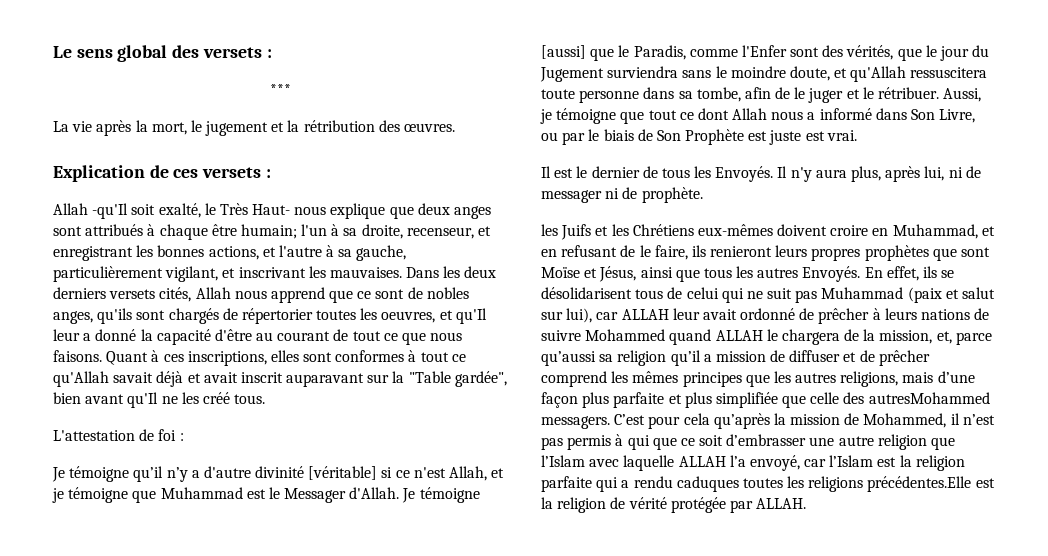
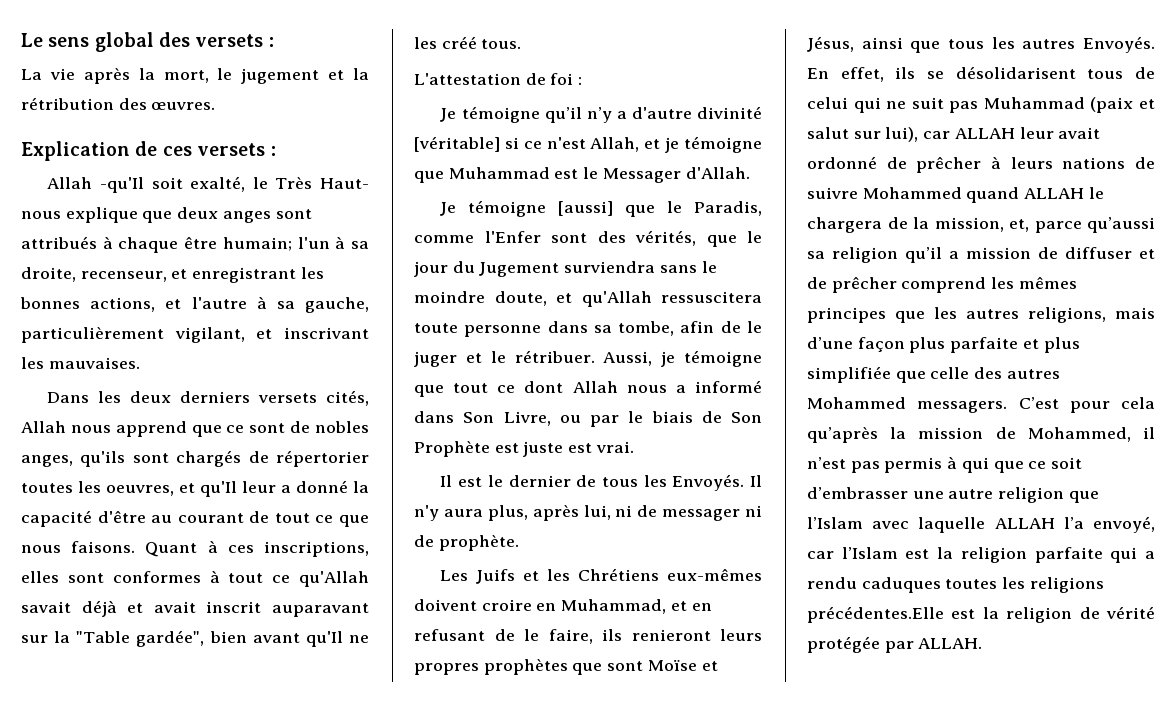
[269,84,291,95] // *** -> (275, 42) none
(402, 272) none -> (140, 363) //
(400, 493) none -> (750, 173) //
[541,224,558,236] les -> [440,570,469,581] Les
[868,392,990,404] autresMohammed -> [1006,369,1060,379] [807,397,906,409] autres Mohammed

